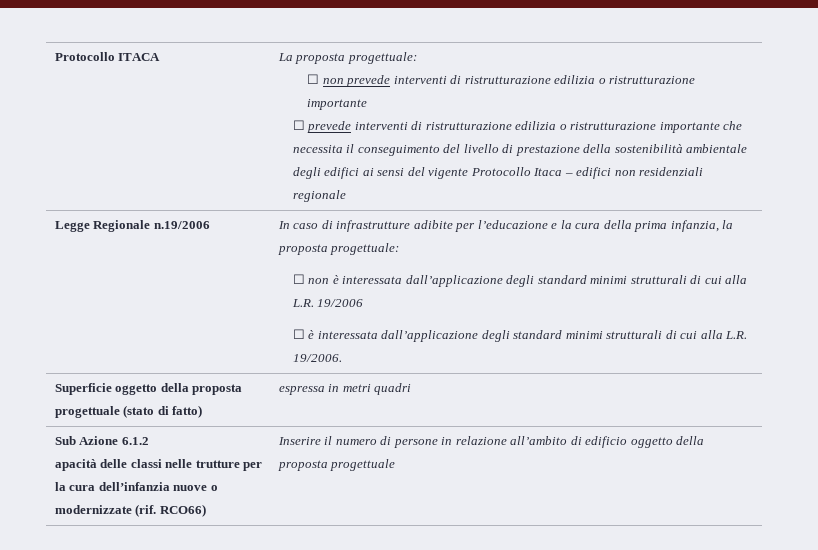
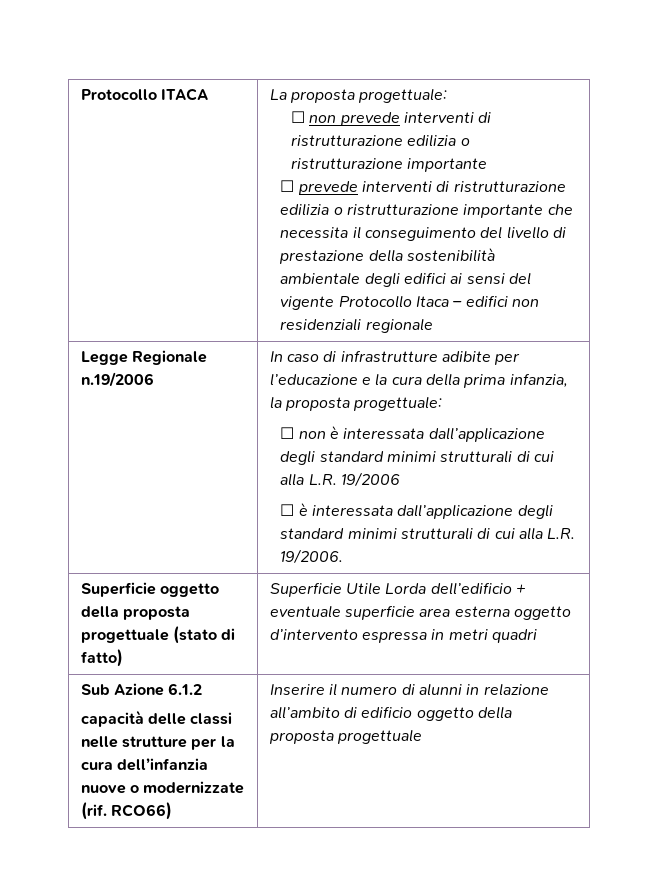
(203, 411) none -> [269,582,526,597] [269,605,571,620] [269,629,358,640] Superficie Utile Lorda dell’edificio + eventuale superficie area esterna oggetto d’intervento
[54,459,97,471] apacità -> [80,710,144,727] capacità
[195,460,240,468] trutture -> [121,736,187,748] strutture
[393,439,438,448] persone -> [418,683,462,696] alunni

